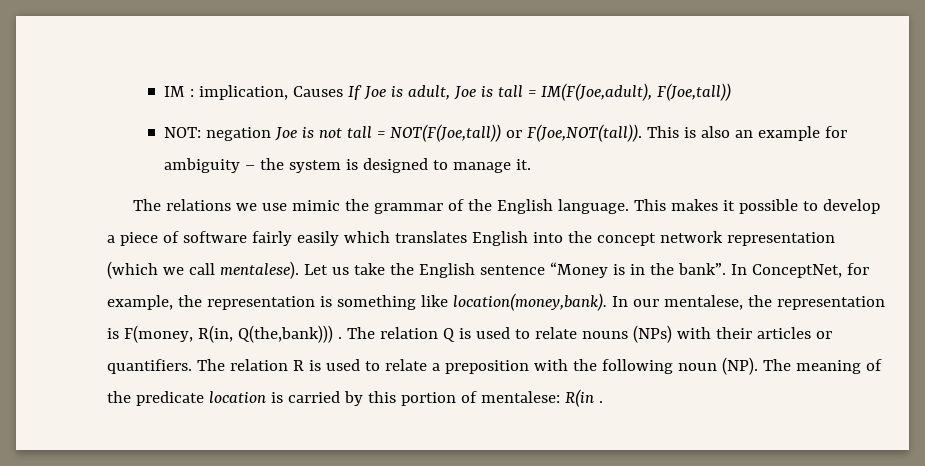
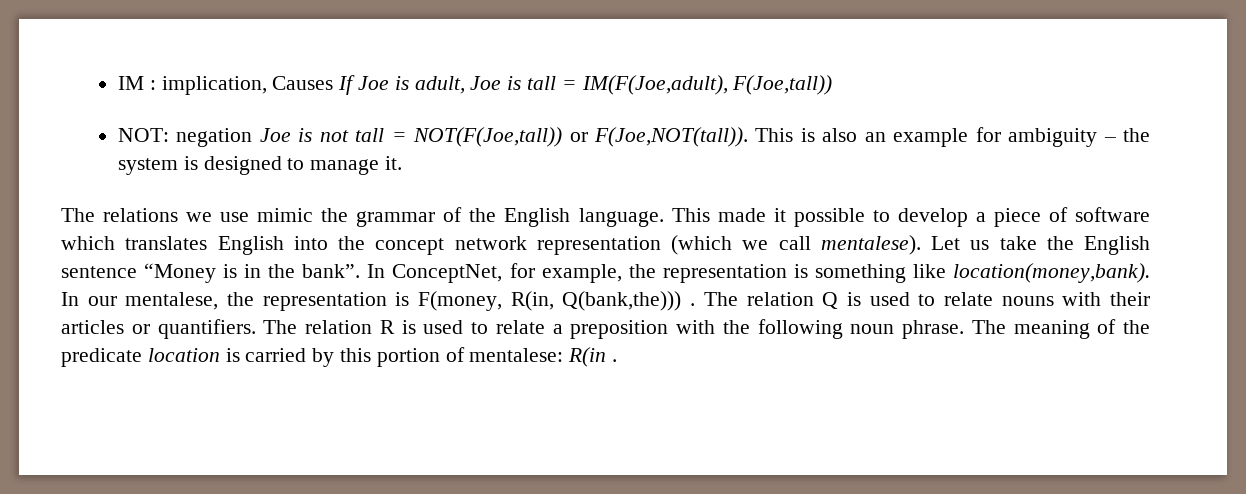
[670,199,718,211] makes -> [717,208,766,222] made
[251,231,339,246] fairly easily -> (1150, 214) none
[237,325,333,343] Q(the,bank))) -> [562,291,682,311] Q(bank,the)))
[632,325,672,343] (NPs) -> (1054, 301) none
[721,357,758,375] (NP). -> [902,320,964,339] phrase.

